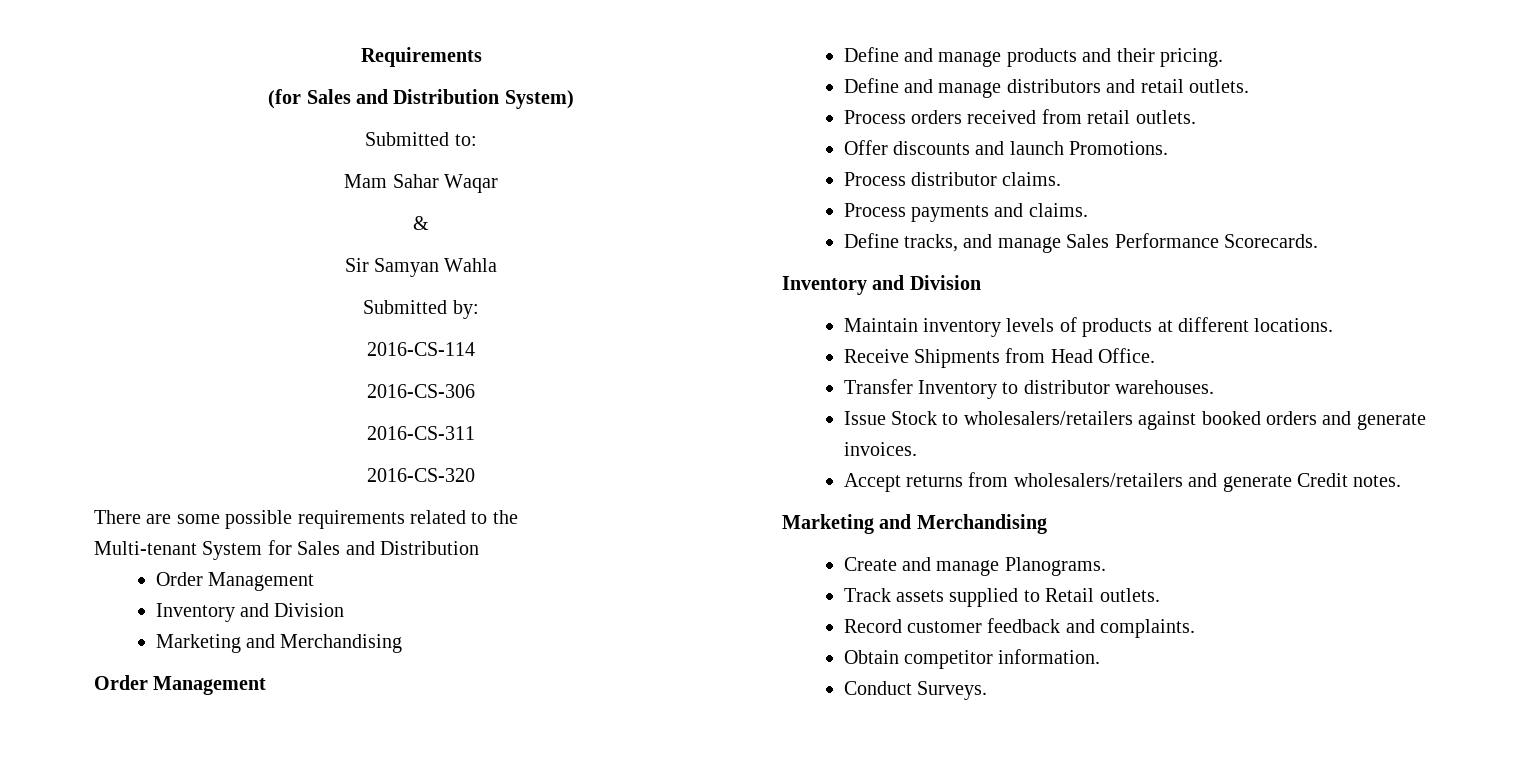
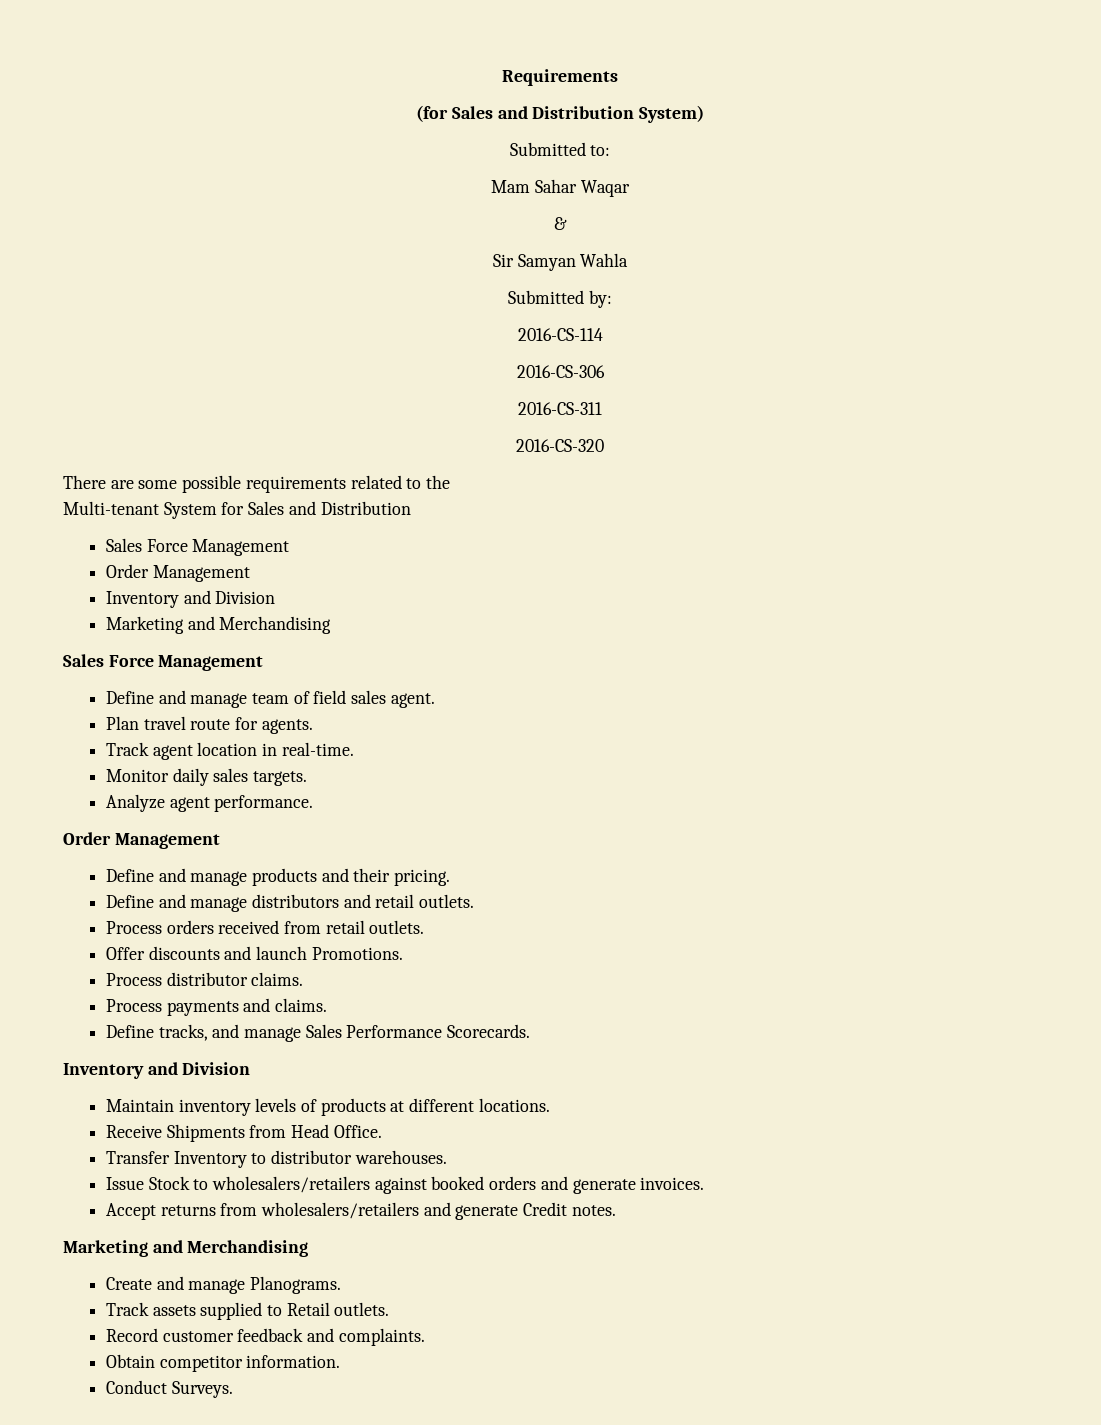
(479, 548) none -> [105,538,290,556] // Sales Force Management
(403, 643) none -> [63,654,264,671] [105,690,435,708] [105,716,313,734] [105,742,354,760] [105,768,307,786] [105,794,314,812] // Sales Force Management // Define and manage team of field sales agent. // Plan travel route for agents. // Track agent location in real-time. // Monitor daily sales targets. // Analyze agent performance.

